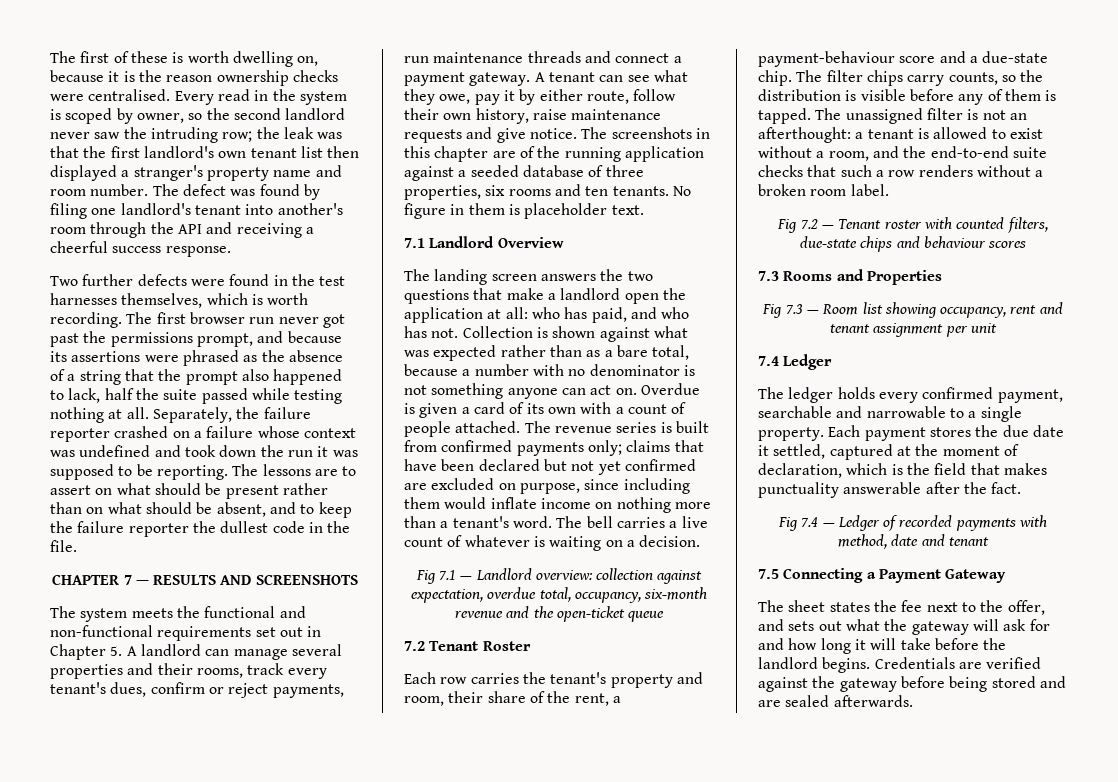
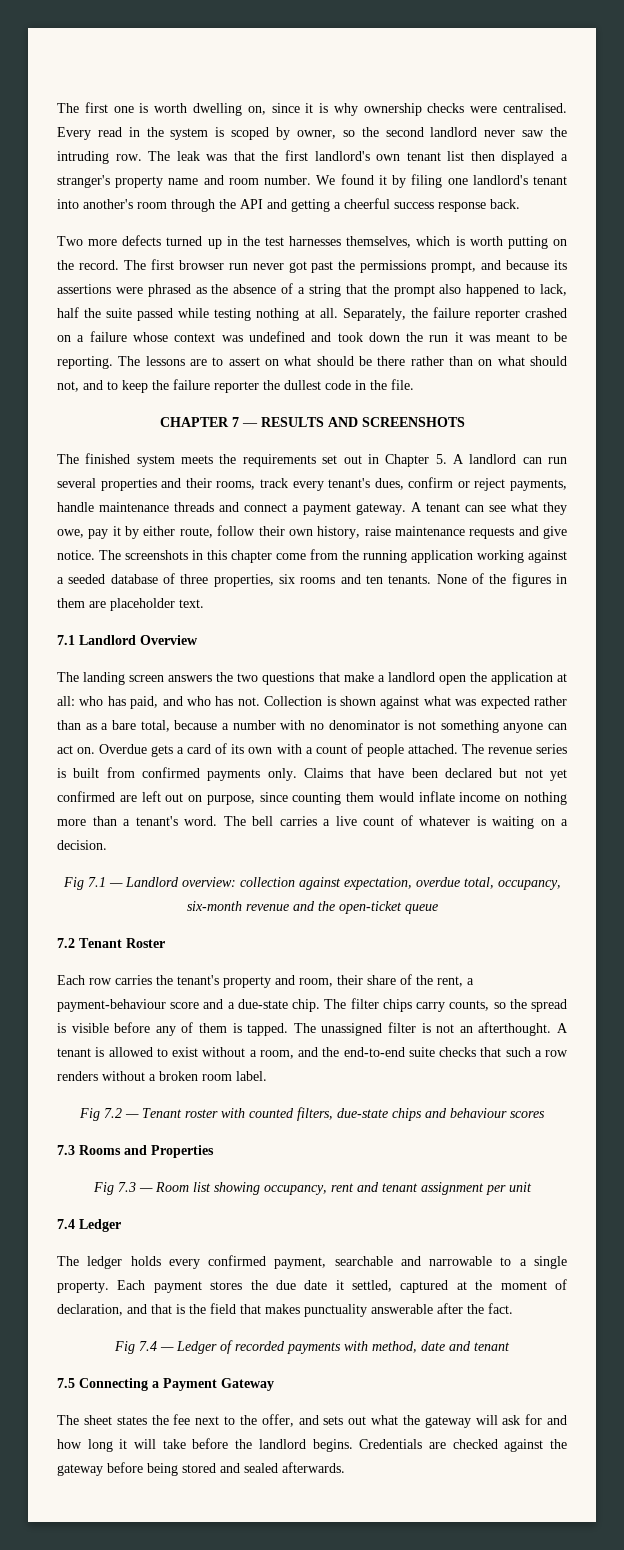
[50,51,168,63] The first of these -> [57,102,134,113] The first one
[50,70,104,82] because -> [271,103,300,113] since
[138,70,213,82] the reason -> [333,103,358,116] why
[222,127,280,142] row; the -> [115,151,171,161] row. The
[152,184,300,196] The defect was found -> [316,174,387,185] We found it
[236,223,302,238] receiving -> [291,199,330,212] getting
[165,246,231,257] response. -> [438,199,520,212] response back.
[82,274,270,286] further defects were found -> [88,235,222,249] more defects turned up
[50,312,122,328] recording. -> [507,236,568,249] [57,260,119,270] putting on the record.
[50,464,114,480] supposed -> [496,333,531,342] meant
[225,485,279,499] present -> [377,356,406,366] there
[196,502,266,517] be absent, -> [57,381,79,392] not,
(76, 612) none -> [85,453,131,464] finished
[204,606,306,618] [50,625,153,637] functional and non-functional -> (237, 459) none
[233,649,288,660] manage -> [547,457,567,464] run
[404,56,429,63] run -> [57,502,94,512] handle
[492,146,535,158] are of -> [276,549,338,560] come from
(704, 154) none -> [477,550,524,563] working
[672,186,691,196] [404,203,446,219] No figure -> [436,573,551,587] None of the figures
[508,204,520,215] is -> [89,601,106,608] are
[404,403,458,418] is given -> [151,745,174,757] gets
[587,440,671,456] only; claims -> [267,768,343,781] only. Claims
[431,478,495,490] excluded -> [141,791,184,802] left out
[623,478,690,494] including -> [292,792,342,805] counting
[758,89,841,101] distribution -> [531,999,567,1012] spread
[758,127,864,143] afterthought: a -> [478,1022,569,1036] afterthought. A
[846,463,888,475] which -> [127,1304,172,1314] and that
[986,657,1042,669] verified -> [452,1439,498,1449] checked
[758,700,781,707] are -> (240, 1468) none

